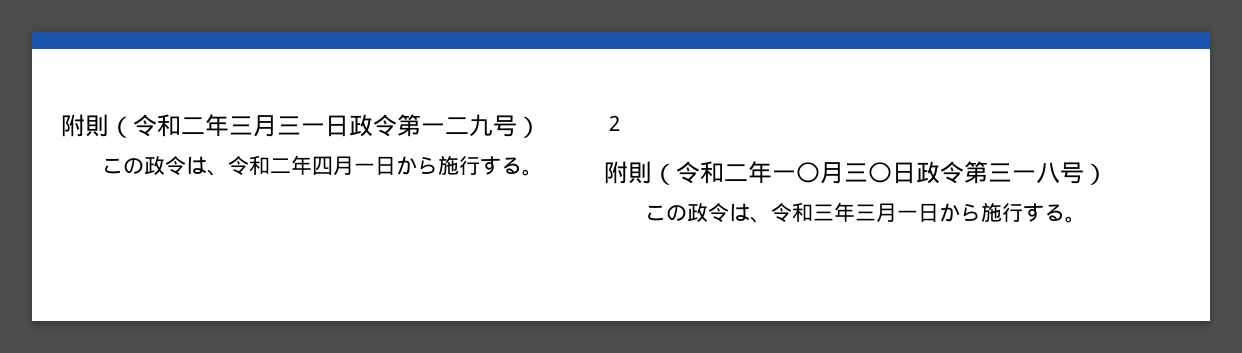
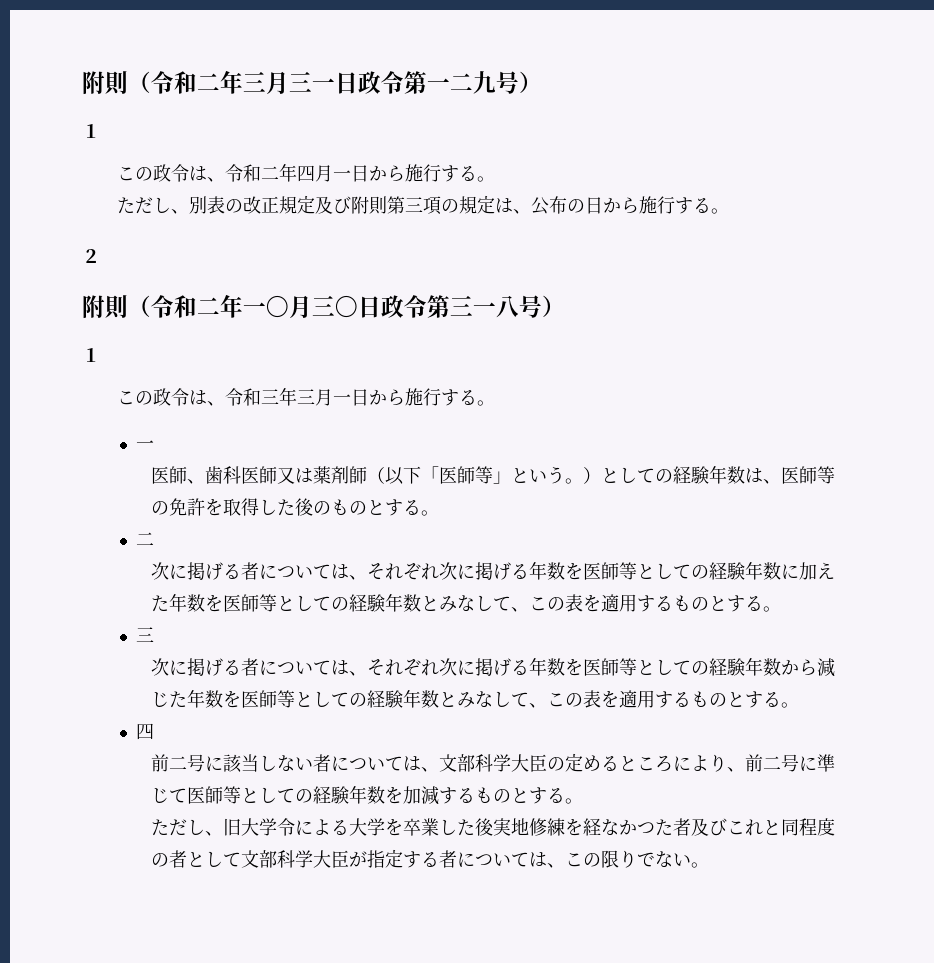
(541, 127) none -> [82,124,100,138] // １
(543, 172) none -> [116,195,729,215] // ただし、別表の改正規定及び附則第三項の規定は、公布の日から施行する。
(1108, 174) none -> [82,348,100,362] // １
(1086, 219) none -> [136,440,155,450] [151,465,836,485] [151,498,440,516] [136,532,155,546] [151,561,836,580] [151,593,782,612] [136,627,155,642] [151,657,836,677] [151,689,800,708] [136,723,155,740] [151,753,836,773] [151,785,584,805] [151,818,836,836] [151,849,710,868] // 一 // 医師、歯科医師又は薬剤師（以下「医師等」という。）としての経験年数は、医師等の免許を取得した後のものとする。 // 二 // 次に掲げる者については、それぞれ次に掲げる年数を医師等としての経験年数に加えた年数を医師等としての経験年数とみなして、この表を適用するものとする。 // 三 // 次に掲げる者については、それぞれ次に掲げる年数を医師等としての経験年数から減じた年数を医師等としての経験年数とみなして、この表を適用するものとする。 // 四 // 前二号に該当しない者については、文部科学大臣の定めるところにより、前二号に準じて医師等としての経験年数を加減するものとする。 // ただし、旧大学令による大学を卒業した後実地修練を経なかつた者及びこれと同程度の者として文部科学大臣が指定する者については、この限りでない。

